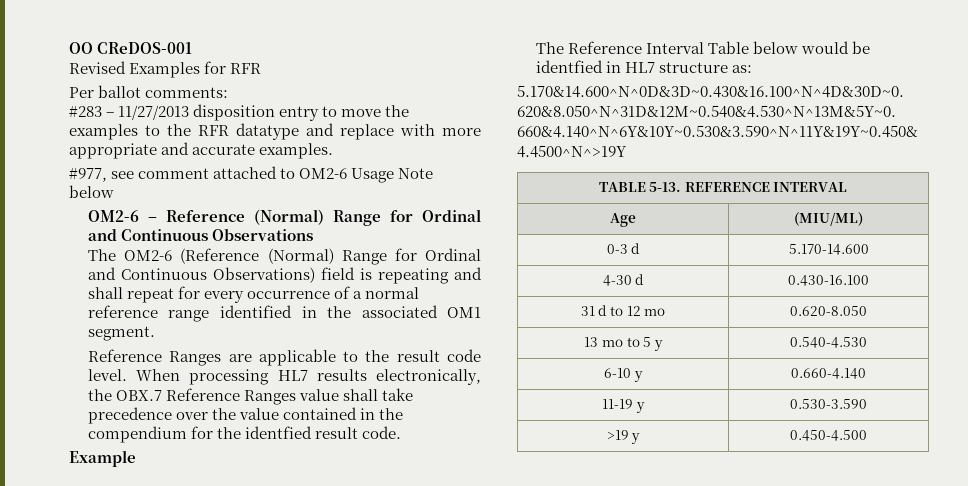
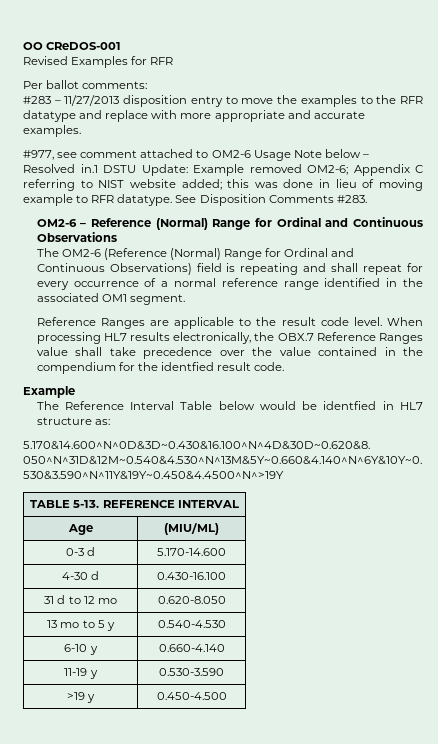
(114, 191) none -> [362,154,369,158] [23,164,423,176] [23,179,423,191] [23,194,367,206] – Resolved in.1 DSTU Update: Example removed OM2-6; Appendix C referring to NIST website added; this was done in lieu of moving example to RFR datatype. See Disposition Comments #283.

